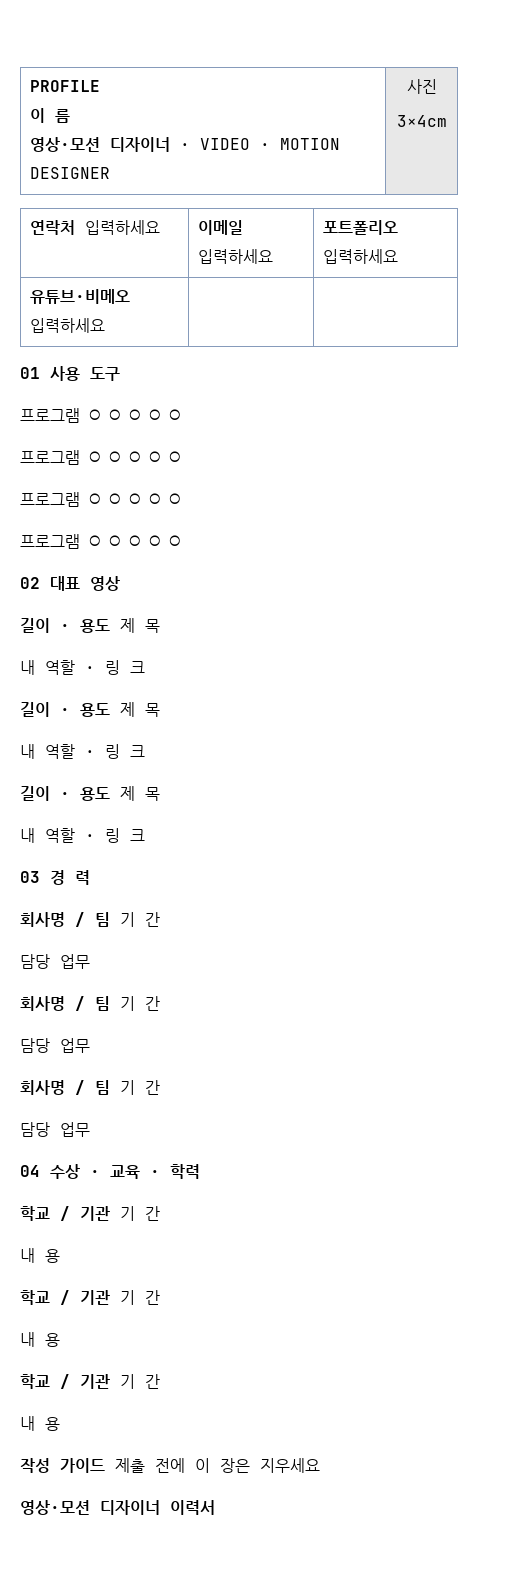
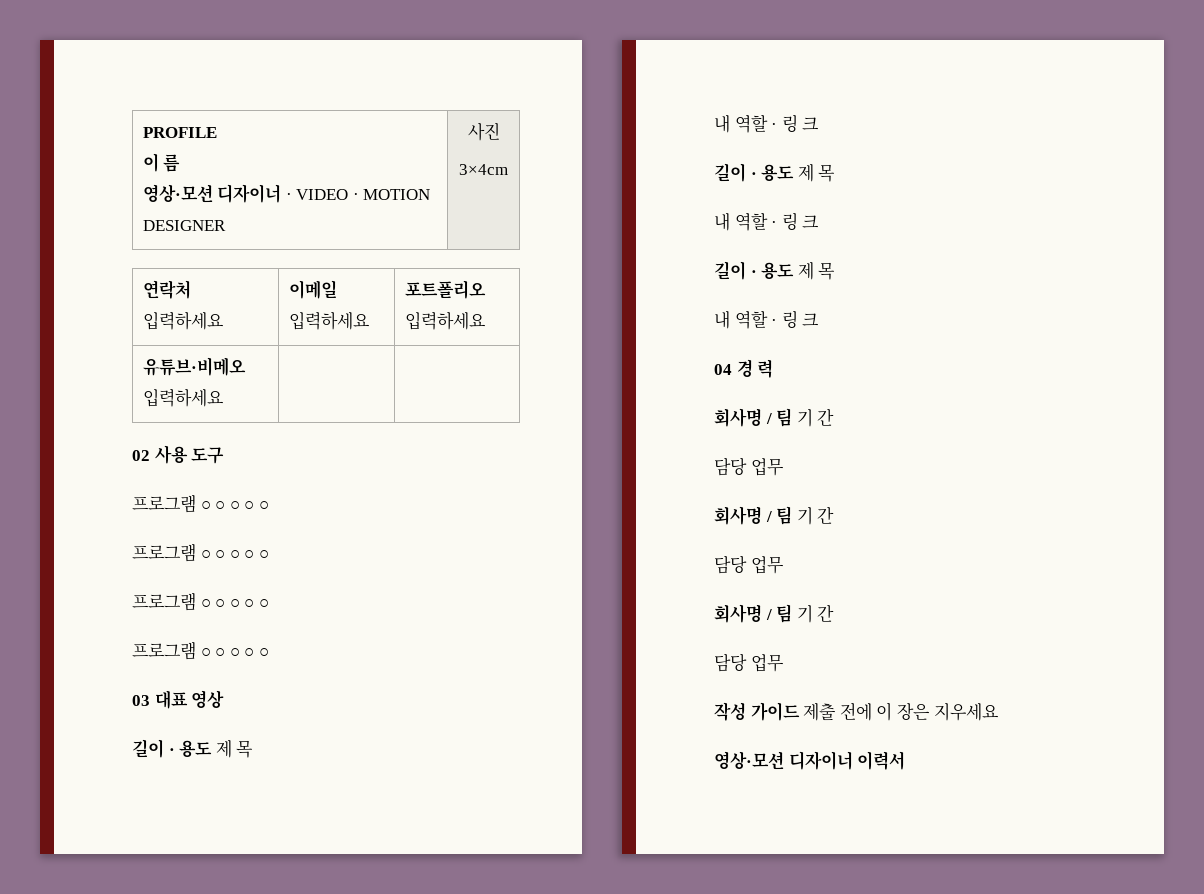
[20,367,40,379] 01 -> [132,450,150,461] 02
[20,577,40,589] 02 -> [132,695,150,706] 03
[20,871,40,883] 03 -> [714,364,732,375] 04
[20,1164,200,1179] [20,1206,160,1221] [20,1248,60,1263] [20,1290,160,1305] [20,1332,60,1347] [20,1374,160,1389] [20,1416,60,1431] // 04 수상 · 교육 · 학력 // 학교 / 기관 기 간 // 내 용 // 학교 / 기관 기 간 // 내 용 // 학교 / 기관 기 간 // 내 용 -> (784, 663) none

